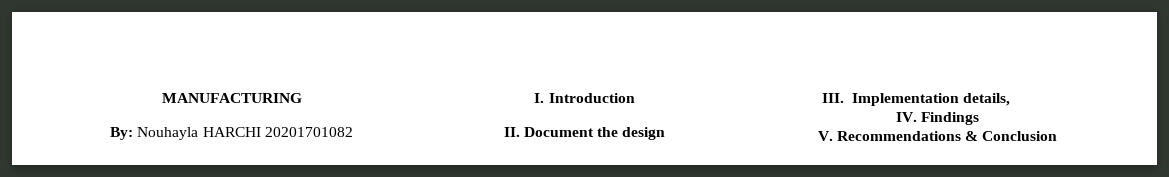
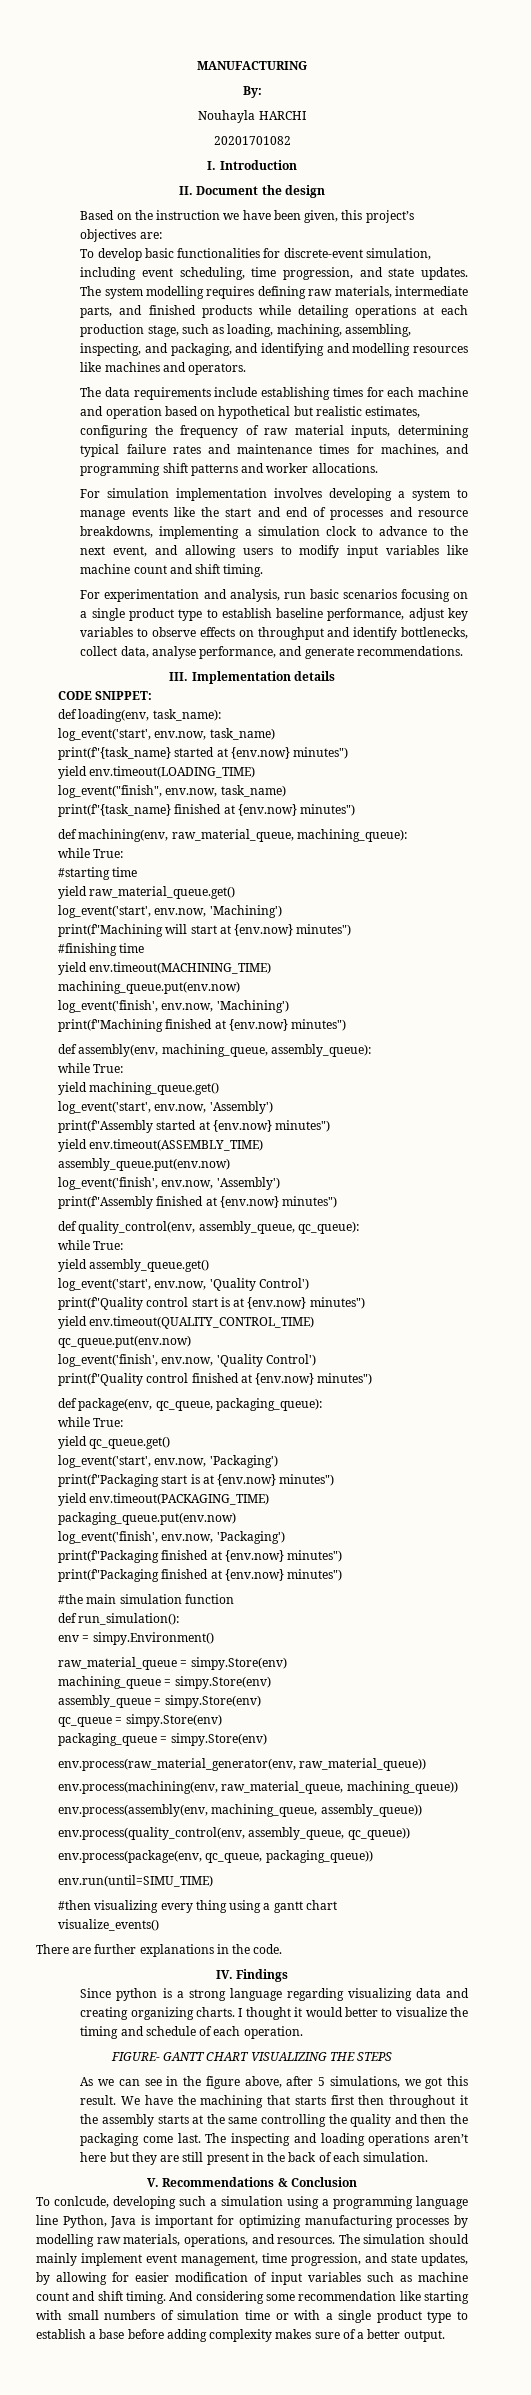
(134, 133) none -> (262, 92) //
(261, 132) none -> (306, 115) //
[821,93,1010,106] [895,112,980,125] [817,131,1058,141] III. Implementation details, // IV. Findings // V. Recommendations & Conclusion -> [80,210,414,223] [80,229,162,242] [80,248,431,261] [80,267,469,280] [80,286,469,299] [80,305,469,318] [80,324,411,337] [80,343,469,356] [80,362,247,375] [80,387,469,400] [80,406,421,419] [80,425,469,438] [80,444,470,457] [80,463,378,476] [80,488,468,501] [80,507,468,520] [80,526,469,539] [80,545,468,558] [80,564,264,577] [80,589,469,602] [80,608,469,621] [80,627,469,640] [80,646,463,659] [169,671,335,684] [58,691,153,700] [58,709,221,722] [58,728,275,741] [58,747,349,760] [58,766,256,779] [58,785,286,798] [58,804,356,817] [58,829,407,842] [58,848,124,858] [58,867,138,880] [58,886,236,899] [58,905,282,918] [58,924,352,937] [58,943,145,956] [58,962,272,975] [58,981,241,994] [58,1000,289,1013] [58,1019,347,1032] [58,1044,371,1057] [58,1063,124,1073] [58,1082,220,1095] [58,1101,273,1114] [58,1120,331,1133] [58,1139,264,1152] [58,1158,231,1171] [58,1177,280,1190] [58,1196,338,1209] [58,1221,359,1234] [58,1240,124,1250] [58,1259,210,1272] [58,1278,309,1291] [58,1297,365,1310] [58,1316,315,1329] [58,1335,192,1348] [58,1354,316,1367] [58,1373,373,1386] [58,1398,322,1411] [58,1417,124,1427] [58,1436,171,1449] [58,1455,278,1468] [58,1474,335,1487] [58,1493,270,1506] [58,1512,237,1525] [58,1531,285,1544] [58,1550,343,1563] [58,1569,343,1582] [58,1594,234,1604] [58,1613,180,1625] [58,1632,214,1645] [58,1657,287,1670] [58,1676,271,1689] [58,1695,261,1708] [58,1714,222,1727] [58,1733,267,1746] [58,1758,427,1771] [58,1781,458,1794] [58,1804,422,1817] [58,1827,410,1840] [58,1850,373,1863] [58,1875,214,1887] [58,1900,337,1913] [58,1919,160,1931] [36,1944,283,1957] [215,1969,289,1982] [80,1988,469,2001] [80,2007,468,2020] [80,2026,303,2039] [110,2052,393,2061] [80,2076,468,2089] [80,2095,469,2108] [80,2114,468,2127] [80,2133,469,2146] [80,2152,428,2165] [147,2177,357,2187] [36,2196,468,2209] [36,2215,468,2228] [36,2234,469,2247] [36,2253,468,2266] [36,2272,468,2285] [36,2291,469,2304] [36,2310,468,2323] [36,2329,445,2342] Based on the instruction we have been given, this project’s objectives are: // To develop basic functionalities for discrete-event simulation, including event scheduling, time progression, and state updates. The system modelling requires defining raw materials, intermediate parts, and finished products while detailing operations at each production stage, such as loading, machining, assembling, inspecting, and packaging, and identifying and modelling resources like machines and operators. // The data requirements include establishing times for each machine and operation based on hypothetical but realistic estimates, configuring the frequency of raw material inputs, determining typical failure rates and maintenance times for machines, and programming shift patterns and worker allocations. // For simulation implementation involves developing a system to manage events like the start and end of processes and resource breakdowns, implementing a simulation clock to advance to the next event, and allowing users to modify input variables like machine count and shift timing. // For experimentation and analysis, run basic scenarios focusing on a single product type to establish baseline performance, adjust key variables to observe effects on throughput and identify bottlenecks, collect data, analyse performance, and generate recommendations. // III. Implementation details // CODE SNIPPET: // def loading(env, task_name): // log_event('start', env.now, task_name) // print(f"{task_name} started at {env.now} minutes") // yield env.timeout(LOADING_TIME) // log_event("finish", env.now, task_name) // print(f"{task_name} finished at {env.now} minutes") // def machining(env, raw_material_queue, machining_queue): // while True: // #starting time // yield raw_material_queue.get() // log_event('start', env.now, 'Machining') // print(f"Machining will start at {env.now} minutes") // #finishing time // yield env.timeout(MACHINING_TIME) // machining_queue.put(env.now) // log_event('finish', env.now, 'Machining') // print(f"Machining finished at {env.now} minutes") // def assembly(env, machining_queue, assembly_queue): // while True: // yield machining_queue.get() // log_event('start', env.now, 'Assembly') // print(f"Assembly started at {env.now} minutes") // yield env.timeout(ASSEMBLY_TIME) // assembly_queue.put(env.now) // log_event('finish', env.now, 'Assembly') // print(f"Assembly finished at {env.now} minutes") // def quality_control(env, assembly_queue, qc_queue): // while True: // yield assembly_queue.get() // log_event('start', env.now, 'Quality Control') // print(f"Quality control start is at {env.now} minutes") // yield env.timeout(QUALITY_CONTROL_TIME) // qc_queue.put(env.now) // log_event('finish', env.now, 'Quality Control') // print(f"Quality control finished at {env.now} minutes") // def package(env, qc_queue, packaging_queue): // while True: // yield qc_queue.get() // log_event('start', env.now, 'Packaging') // print(f"Packaging start is at {env.now} minutes") // yield env.timeout(PACKAGING_TIME) // packaging_queue.put(env.now) // log_event('finish', env.now, 'Packaging') // print(f"Packaging finished at {env.now} minutes") // print(f"Packaging finished at {env.now} minutes") // #the main simulation function // def run_simulation(): // env = simpy.Environment() // raw_material_queue = simpy.Store(env) // machining_queue = simpy.Store(env) // assembly_queue = simpy.Store(env) // qc_queue = simpy.Store(env) // packaging_queue = simpy.Store(env) // env.process(raw_material_generator(env, raw_material_queue)) // env.process(machining(env, raw_material_queue, machining_queue)) // env.process(assembly(env, machining_queue, assembly_queue)) // env.process(quality_control(env, assembly_queue, qc_queue)) // env.process(package(env, qc_queue, packaging_queue)) // env.run(until=SIMU_TIME) // #then visualizing every thing using a gantt chart // visualize_events() // There are further explanations in the code. // IV. Findings // Since python is a strong language regarding visualizing data and creating organizing charts. I thought it would better to visualize the timing and schedule of each operation. // FIGURE- GANTT CHART VISUALIZING THE STEPS // As we can see in the figure above, after 5 simulations, we got this result. We have the machining that starts first then throughout it the assembly starts at the same controlling the quality and then the packaging come last. The inspecting and loading operations aren’t here but they are still present in the back of each simulation. // V. Recommendations & Conclusion // To conlcude, developing such a simulation using a programming language line Python, Java is important for optimizing manufacturing processes by modelling raw materials, operations, and resources. The simulation should mainly implement event management, time progression, and state updates, by allowing for easier modification of input variables such as machine count and shift timing. And considering some recommendation like starting with small numbers of simulation time or with a single product type to establish a base before adding complexity makes sure of a better output.

